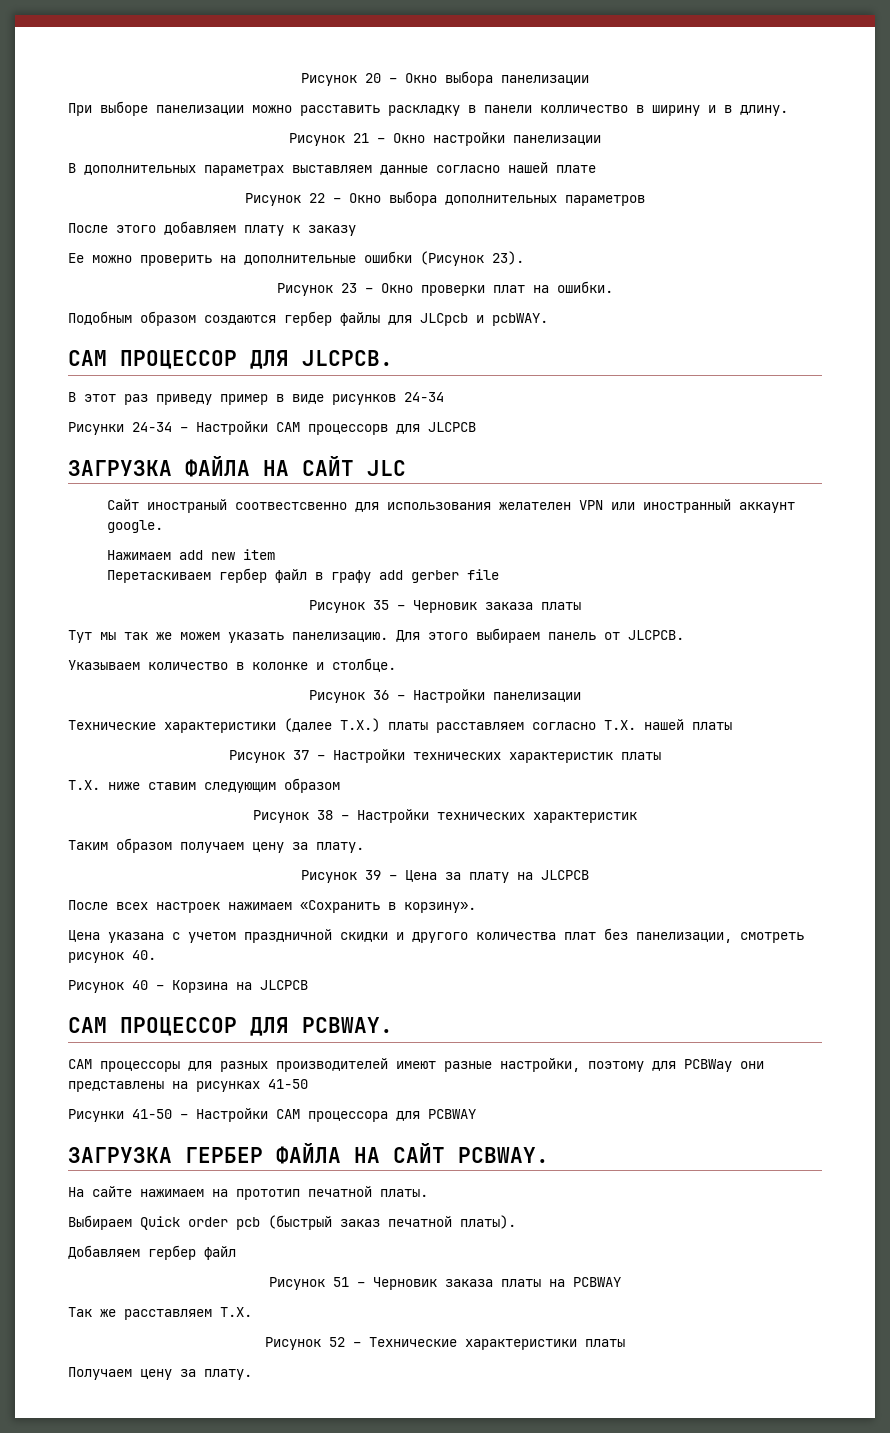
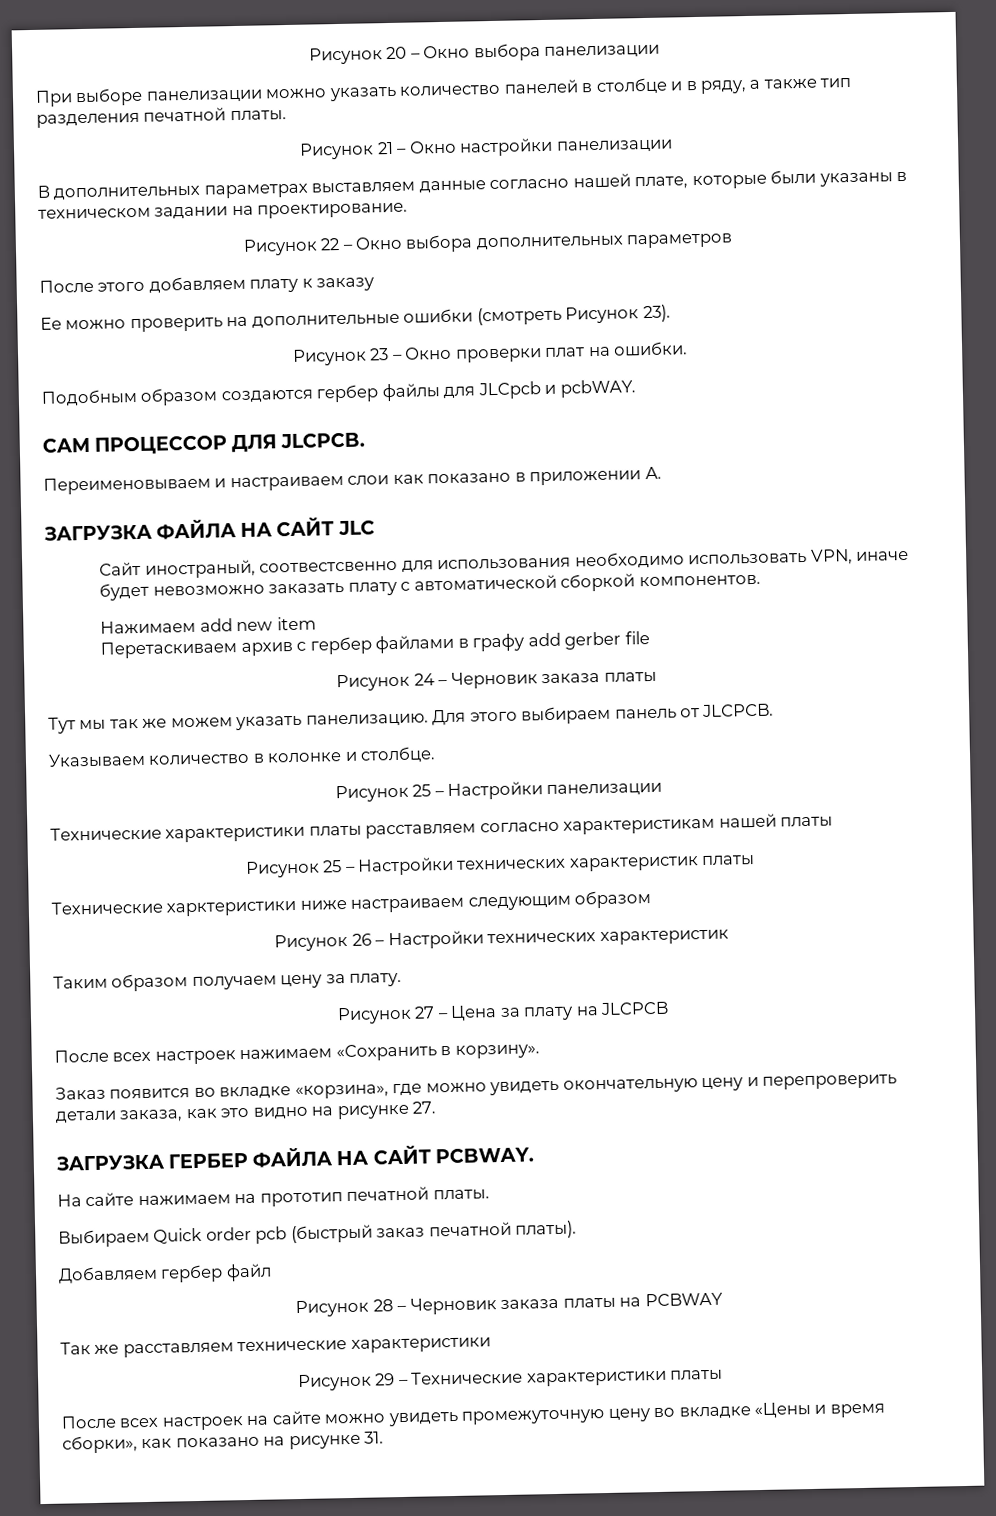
[300,105,788,116] расставить раскладку в панели колличество в ширину и в длину. -> [328,77,852,102] [36,107,287,128] указать количество панелей в столбце и в ряду, а также тип разделения печатной платы.
[556,165,596,173] плате -> [634,169,908,190] [38,202,409,220] плате, которые были указаны в техническом задании на проектирование.
[420,251,484,266] (Рисунок -> [476,306,640,326] (смотреть Рисунок
[68,392,444,405] [68,421,476,435] В этот раз приведу пример в виде рисунков 24-34 // Рисунки 24-34 – Настройки САМ процессорв для JLCPCB -> [43,466,662,495] Переименовываем и настраиваем слои как показано в приложении А.
[146,499,227,513] иностраный -> [144,559,256,579] иностраный,
[498,499,795,513] [106,520,163,533] желателен VPN или иностранный аккаунт google. -> [574,549,910,570] [99,573,761,601] необходимо использовать VPN, иначе будет невозможно заказать плату с автоматической сборкой компонентов.
[218,568,307,583] гербер файл -> [240,634,455,657] архив с гербер файлами
[373,600,389,610] 35 -> [413,673,435,686] 24
[373,690,389,700] 36 -> [412,784,432,797] 25
[284,718,380,732] (далее Т.Х.) -> (306, 834) none
[604,720,636,730] Т.Х. -> [563,818,716,835] характеристикам
[293,750,309,760] 37 -> [322,860,343,873] 25
[68,780,196,790] Т.Х. ниже ставим -> [51,897,465,917] Технические харктеристики ниже настраиваем
[317,810,333,820] 38 -> [351,933,372,946] 26
[365,870,381,880] 39 -> [414,1006,436,1019] 27
[68,928,804,943] [68,950,156,963] [68,980,308,993] [68,1017,393,1036] [68,1058,764,1072] [68,1079,308,1092] [68,1108,476,1122] Цена указана с учетом праздничной скидки и другого количества плат без панелизации, смотреть рисунок 40. // Рисунок 40 – Корзина на JLCPCB // САМ ПРОЦЕССОР ДЛЯ PCBWAY. // САМ процессоры для разных производителей имеют разные настройки, поэтому для PCBWay они представлены на рисунках 41-50 // Рисунки 41-50 – Настройки САМ процессора для PCBWAY -> [55,1074,898,1100] [55,1101,437,1124] Заказ появится во вкладке «корзина», где можно увидеть окончательную цену и перепроверить детали заказа, как это видно на рисунке 27.
[333,1277,349,1287] 51 -> [372,1299,394,1312] 28
[220,1307,252,1317] [265,1337,345,1350] Т.Х. // Рисунок 52 -> [237,1337,491,1353] [297,1373,396,1392] технические характеристики // Рисунок 29
[68,1367,252,1380] Получаем цену за плату. -> [61,1401,885,1431] [62,1431,385,1454] После всех настроек на сайте можно увидеть промежуточную цену во вкладке «Цены и время сборки», как показано на рисунке 31.

